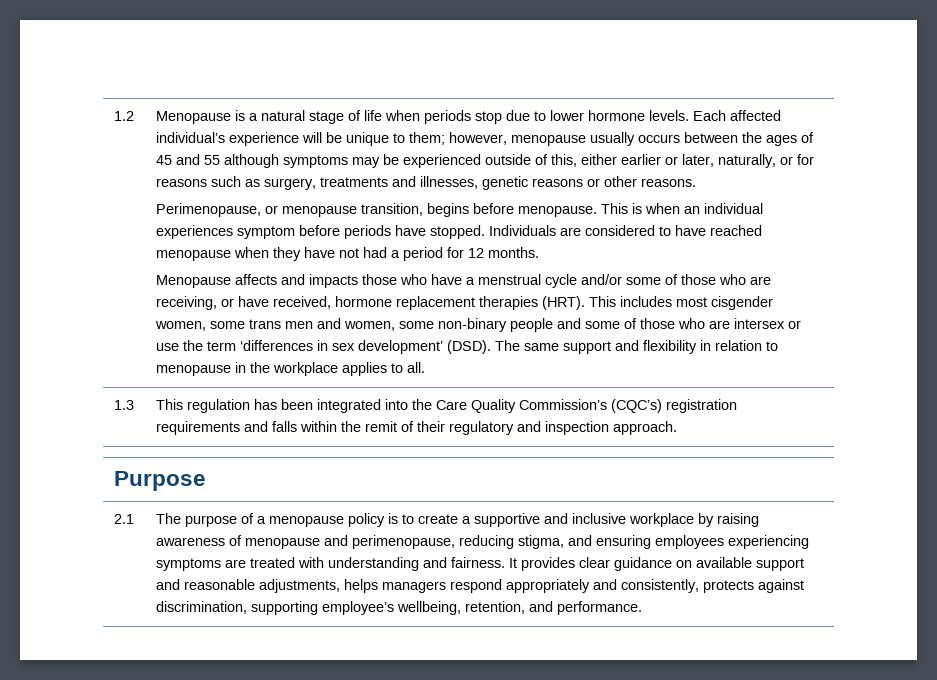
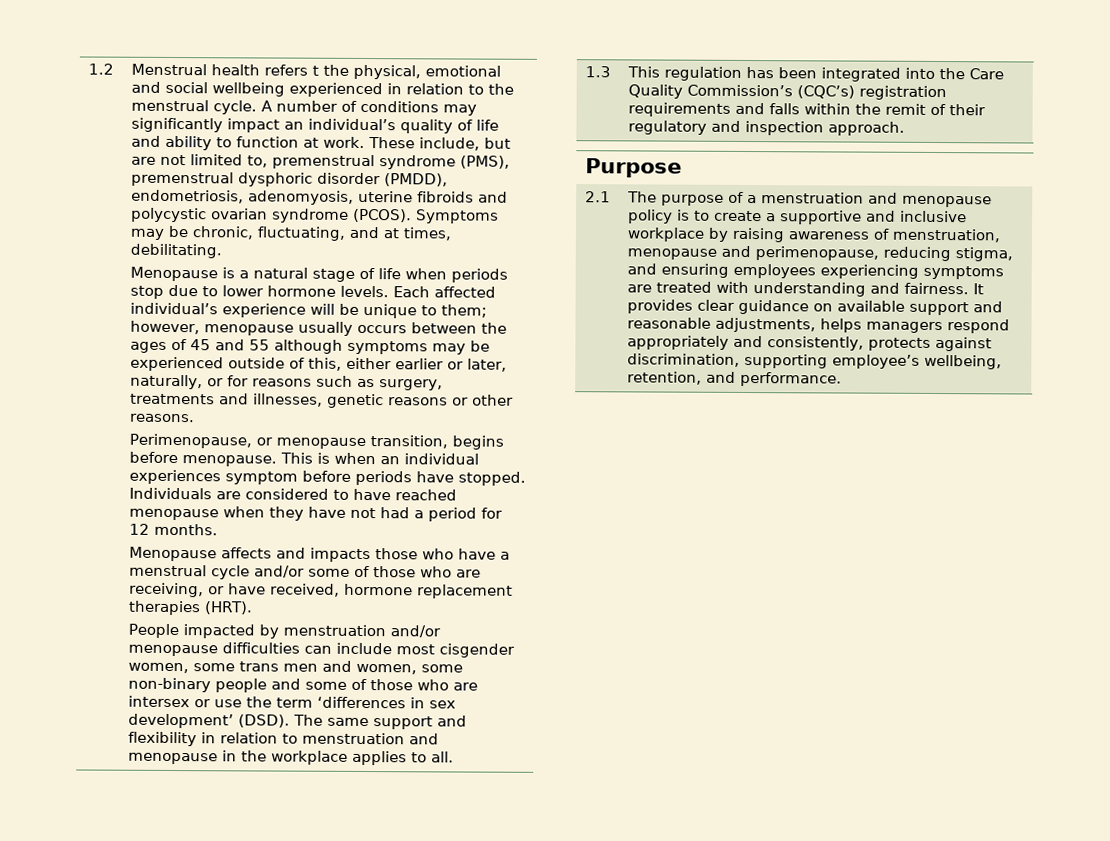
(134, 116) none -> [130,63,501,80] [130,81,514,98] [130,99,477,116] [130,117,499,134] [130,135,511,151] [130,154,510,170] [130,171,448,187] [130,189,508,205] [130,207,499,224] [129,225,452,241] [129,243,222,259] Menstrual health refers t the physical, emotional and social wellbeing experienced in relation to the menstrual cycle. A number of conditions may significantly impact an individual’s quality of life and ability to function at work. These include, but are not limited to, premenstrual syndrome (PMS), premenstrual dysphoric disorder (PMDD), endometriosis, adenomyosis, uterine fibroids and polycystic ovarian syndrome (PCOS). Symptoms may be chronic, fluctuating, and at times, debilitating. //
[588,296,672,307] This includes -> [127,623,441,639] [127,642,392,657] // People impacted by menstruation and/or menopause difficulties can include
(778, 346) none -> [301,732,439,745] menstruation and
(266, 520) none -> [760,192,898,204] menstruation and
(242, 540) none -> [891,228,1001,243] menstruation,

